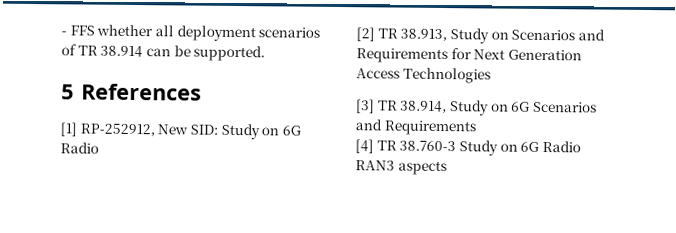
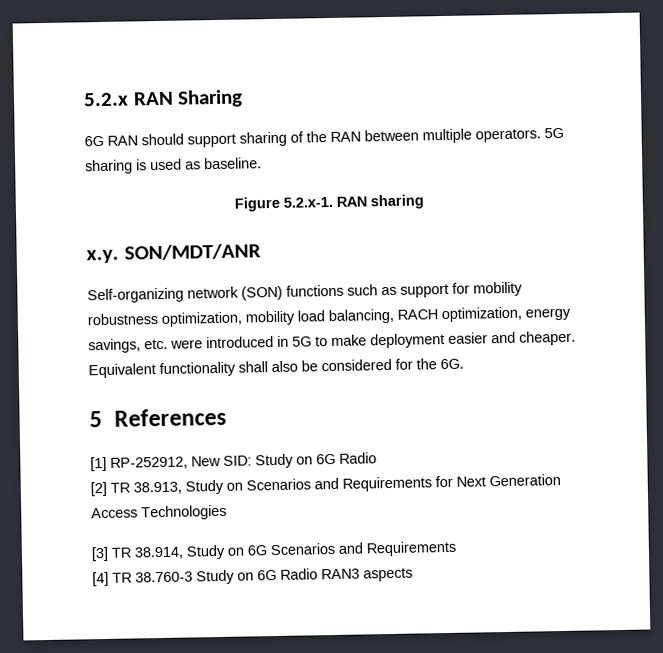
[61,24,321,42] [61,44,266,62] - FFS whether all deployment scenarios of TR 38.914 can be supported. -> [83,89,244,108] [84,127,564,148] [85,157,262,175] [234,194,424,212] [86,243,261,264] [87,281,523,304] [87,306,571,327] [88,330,576,354] [88,358,464,379] 5.2.x RAN Sharing // 6G RAN should support sharing of the RAN between multiple operators. 5G sharing is used as baseline. // Figure 5.2.x-1. RAN sharing // x.y. SON/MDT/ANR // Self-organizing network (SON) functions such as support for mobility robustness optimization, mobility load balancing, RACH optimization, energy savings, etc. were introduced in 5G to make deployment easier and cheaper. Equivalent functionality shall also be considered for the 6G.

